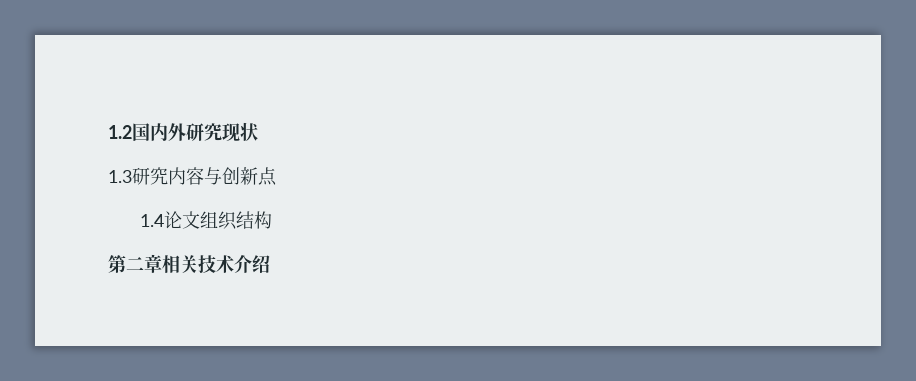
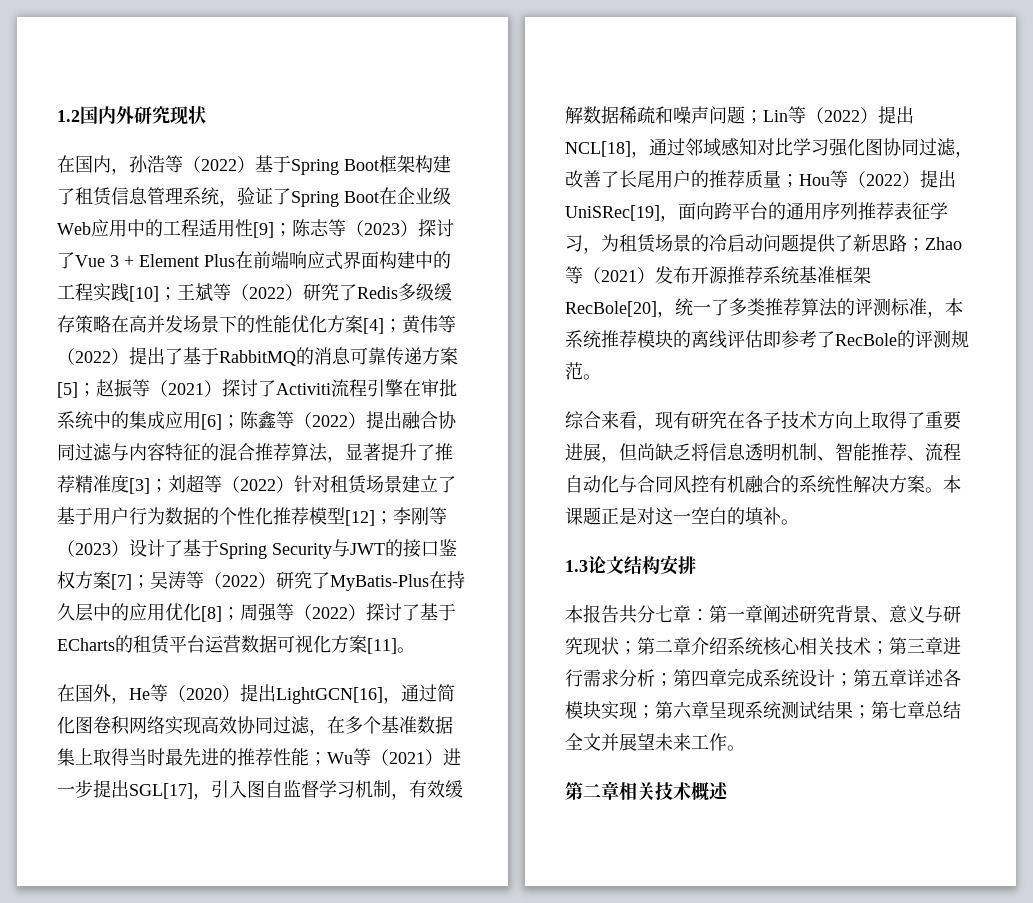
[108,167,277,186] [140,211,273,230] 1.3研究内容与创新点 // 1.4论文组织结构 -> [57,155,451,175] [57,187,451,207] [57,219,454,238] [57,251,451,270] [57,283,452,302] [57,315,456,334] [57,347,458,366] [57,379,457,398] [57,411,457,430] [57,443,453,463] [57,474,456,494] [57,507,447,526] [57,539,457,559] [57,571,465,591] [57,603,456,622] [57,635,415,654] [57,684,455,704] [57,716,453,736] [57,748,461,766] [57,780,463,800] [565,106,914,124] [565,138,973,158] [565,170,956,189] [565,202,948,222] [565,234,962,254] [565,266,871,284] [565,298,963,318] [565,330,969,349] [565,362,601,380] [565,411,961,431] [565,443,961,463] [565,475,961,494] [565,507,799,526] [565,555,696,575] [565,604,961,624] [565,637,961,656] [565,668,961,687] [565,701,961,720] [565,733,745,751] 在国内，孙浩等（2022）基于Spring Boot框架构建了租赁信息管理系统，验证了Spring Boot在企业级Web应用中的工程适用性[9]；陈志等（2023）探讨了Vue 3 + Element Plus在前端响应式界面构建中的工程实践[10]；王斌等（2022）研究了Redis多级缓存策略在高并发场景下的性能优化方案[4]；黄伟等（2022）提出了基于RabbitMQ的消息可靠传递方案[5]；赵振等（2021）探讨了Activiti流程引擎在审批系统中的集成应用[6]；陈鑫等（2022）提出融合协同过滤与内容特征的混合推荐算法，显著提升了推荐精准度[3]；刘超等（2022）针对租赁场景建立了基于用户行为数据的个性化推荐模型[12]；李刚等（2023）设计了基于Spring Security与JWT的接口鉴权方案[7]；吴涛等（2022）研究了MyBatis-Plus在持久层中的应用优化[8]；周强等（2022）探讨了基于ECharts的租赁平台运营数据可视化方案[11]。 // 在国外，He等（2020）提出LightGCN[16]，通过简化图卷积网络实现高效协同过滤，在多个基准数据集上取得当时最先进的推荐性能；Wu等（2021）进一步提出SGL[17]，引入图自监督学习机制，有效缓解数据稀疏和噪声问题；Lin等（2022）提出NCL[18]，通过邻域感知对比学习强化图协同过滤，改善了长尾用户的推荐质量；Hou等（2022）提出UniSRec[19]，面向跨平台的通用序列推荐表征学习，为租赁场景的冷启动问题提供了新思路；Zhao等（2021）发布开源推荐系统基准框架RecBole[20]，统一了多类推荐算法的评测标准，本系统推荐模块的离线评估即参考了RecBole的评测规范。 // 综合来看，现有研究在各子技术方向上取得了重要进展，但尚缺乏将信息透明机制、智能推荐、流程自动化与合同风控有机融合的系统性解决方案。本课题正是对这一空白的填补。 // 1.3论文结构安排 // 本报告共分七章：第一章阐述研究背景、意义与研究现状；第二章介绍系统核心相关技术；第三章进行需求分析；第四章完成系统设计；第五章详述各模块实现；第六章呈现系统测试结果；第七章总结全文并展望未来工作。
[234,255,270,273] 介绍 -> [691,782,729,801] 概述

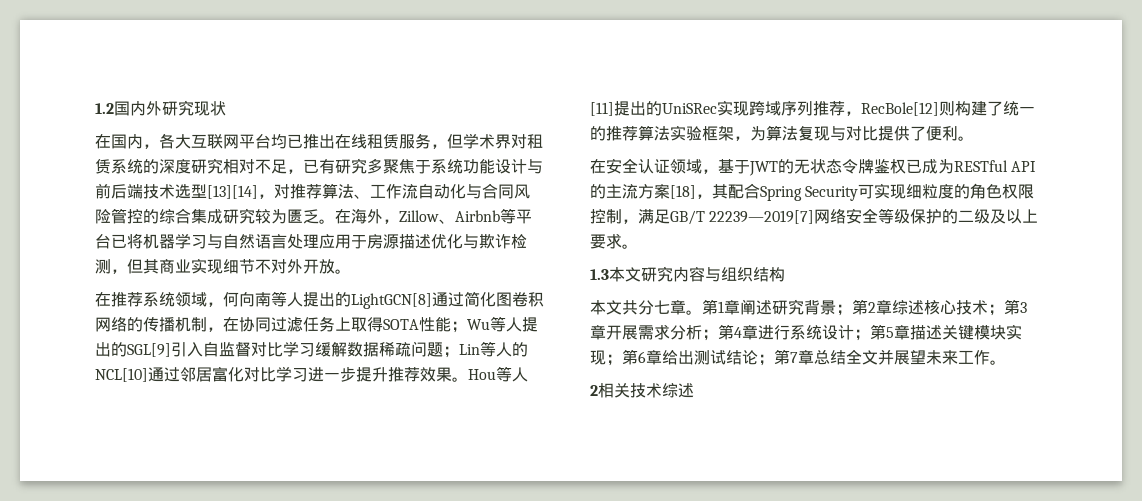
[129,155,451,175] [57,187,451,207] [57,219,454,238] [57,251,451,270] [57,283,452,302] [57,315,456,334] [57,347,458,366] [57,379,457,398] [57,411,457,430] [57,443,453,463] [57,474,456,494] [57,507,447,526] [57,539,457,559] [57,571,465,591] [57,603,456,622] [57,635,415,654] [57,684,401,704] 孙浩等（2022）基于Spring Boot框架构建了租赁信息管理系统，验证了Spring Boot在企业级Web应用中的工程适用性[9]；陈志等（2023）探讨了Vue 3 + Element Plus在前端响应式界面构建中的工程实践[10]；王斌等（2022）研究了Redis多级缓存策略在高并发场景下的性能优化方案[4]；黄伟等（2022）提出了基于RabbitMQ的消息可靠传递方案[5]；赵振等（2021）探讨了Activiti流程引擎在审批系统中的集成应用[6]；陈鑫等（2022）提出融合协同过滤与内容特征的混合推荐算法，显著提升了推荐精准度[3]；刘超等（2022）针对租赁场景建立了基于用户行为数据的个性化推荐模型[12]；李刚等（2023）设计了基于Spring Security与JWT的接口鉴权方案[7]；吴涛等（2022）研究了MyBatis-Plus在持久层中的应用优化[8]；周强等（2022）探讨了基于ECharts的租赁平台运营数据可视化方案[11]。 // 在国外，He等（2020）提出LightGCN[16]， -> [159,133,543,149] [95,158,543,174] [95,183,530,199] [95,208,532,224] [95,233,527,249] [95,258,351,274] [95,291,432,309] 各大互联网平台均已推出在线租赁服务，但学术界对租赁系统的深度研究相对不足，已有研究多聚焦于系统功能设计与前后端技术选型[13][14]，对推荐算法、工作流自动化与合同风险管控的综合集成研究较为匮乏。在海外，Zillow、Airbnb等平台已将机器学习与自然语言处理应用于房源描述优化与欺诈检测，但其商业实现细节不对外开放。 // 在推荐系统领域，何向南等人提出的LightGCN[8]
[165,716,453,736] [57,748,461,766] [57,780,445,800] 实现高效协同过滤，在多个基准数据集上取得当时最先进的推荐性能；Wu等（2021）进一步提出SGL[17]，引入图自监督学习机制，有效 -> [127,316,538,333] [95,341,315,357] 的传播机制，在协同过滤任务上取得SOTA性能；Wu等人提出的SGL[9]引入自监督对比学习
[655,106,709,124] 和噪声 -> (411, 349) none
[806,106,914,124] [565,138,973,158] [565,170,956,189] [565,202,948,222] [565,234,962,254] [565,266,871,284] [565,298,963,318] [565,330,969,349] [565,362,601,380] [565,411,961,431] [565,443,961,463] [565,475,961,494] [565,507,799,526] [565,556,624,574] （2022）提出NCL[18]，通过邻域感知对比学习强化图协同过滤，改善了长尾用户的推荐质量；Hou等（2022）提出UniSRec[19]，面向跨平台的通用序列推荐表征学习，为租赁场景的冷启动问题提供了新思路；Zhao等（2021）发布开源推荐系统基准框架RecBole[20]，统一了多类推荐算法的评测标准，本系统推荐模块的离线评估即参考了RecBole的评测规范。 // 综合来看，现有研究在各子技术方向上取得了重要进展，但尚缺乏将信息透明机制、智能推荐、流程自动化与合同风控有机融合的系统性解决方案。本课题正是对这一空白的填补。 // 1.3论文 -> [496,342,528,357] [95,366,528,382] [590,100,1035,116] [590,125,974,141] [590,158,1037,176] [590,183,1035,201] [590,208,1039,225] [590,233,638,249] [590,266,753,282] 人的NCL[10]通过邻居富化对比学习进一步提升推荐效果。Hou等人[11]提出的UniSRec实现跨域序列推荐，RecBole[12]则构建了统一的推荐算法实验框架，为算法复现与对比提供了便利。 // 在安全认证领域，基于JWT的无状态令牌鉴权已成为RESTful API的主流方案[18]，其配合Spring Security可实现细粒度的角色权限控制，满足GB/T 22239—2019[7]网络安全等级保护的二级及以上要求。 // 1.3本文研究内容与组织
[660,555,696,575] [565,604,619,623] 安排 // 本报告 -> [590,300,622,315] // 本文
[691,605,745,623] ：第一 -> [686,299,724,315] 。第1
[871,605,961,623] [565,637,961,656] [565,669,583,687] 、意义与研究现状；第二章介绍系统核心相关技术；第三章进行 -> [836,299,1027,316] [590,325,638,340] ；第2章综述核心技术；第3章开展
[691,668,763,687] 四章完成 -> [734,325,790,340] 4章进行
[871,669,961,687] [565,701,907,720] 五章详述各模块实现；第六章呈现系统测试结果；第七 -> [886,324,1022,340] [590,349,798,366] 5章描述关键模块实现；第6章给出测试结论；第7
[565,781,709,801] 第二章相关技术概 -> [590,382,678,398] 2相关技术综

